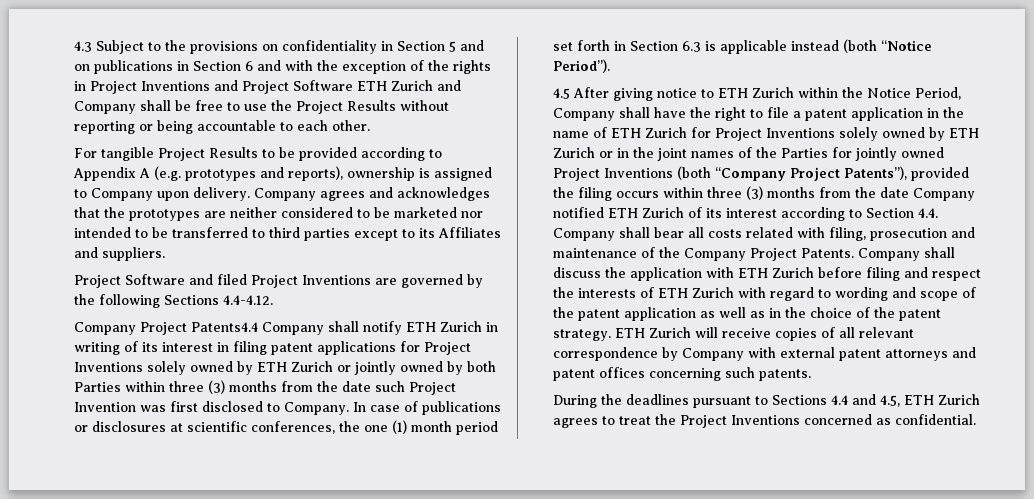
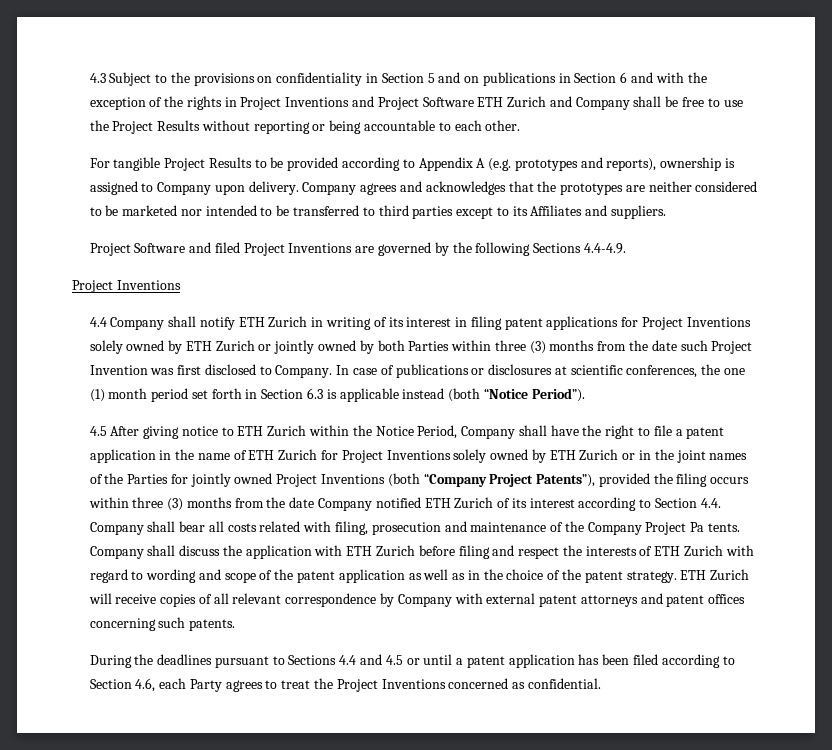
[223,295,274,305] [74,322,259,335] 4.4-4.12. // Company Project Patents4.4 -> [583,243,626,254] [72,280,181,293] [89,317,107,327] 4.4-4.9. // Project Inventions // 4.4
[801,248,855,258] Patents. -> [690,522,741,532] Pa tents.
[880,394,981,407] 4.5, ETH Zurich -> [385,654,735,668] [89,678,222,692] 4.5 or until a patent application has been filed according to Section 4.6, each Party

